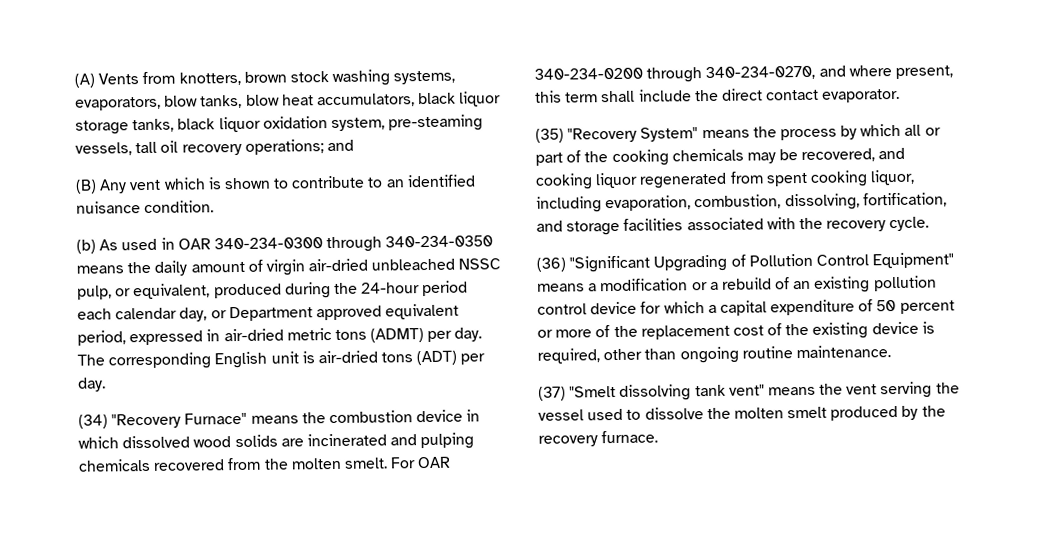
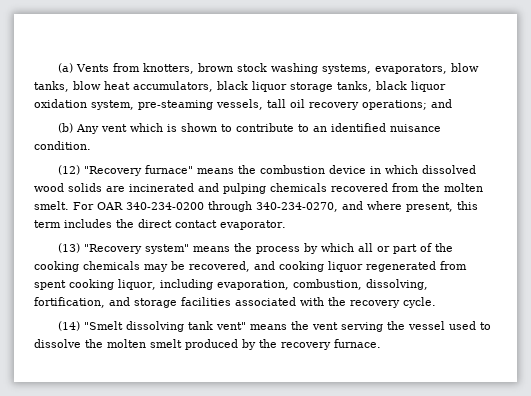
[74,73,95,88] (A) -> [58,63,74,73] (a)
[75,179,97,194] (B) -> [58,123,74,133] (b)
[76,235,494,254] [76,258,502,276] [77,280,469,300] [77,303,460,322] [77,327,483,346] [77,350,486,370] [78,377,106,392] [78,412,248,429] (b) As used in OAR 340-234-0300 through 340-234-0350 means the daily amount of virgin air-dried unbleached NSSC pulp, or equivalent, produced during the 24-hour period each calendar day, or Department approved equivalent period, expressed in air-dried metric tons (ADMT) per day. The corresponding English unit is air-dried tons (ADT) per day. // (34) "Recovery Furnace" -> [58,165,194,176] (12) "Recovery furnace"
[601,89,692,103] shall include -> [64,219,112,228] includes
[535,127,699,143] (35) "Recovery System" -> [58,243,190,254] (13) "Recovery system"
[536,252,955,273] [537,275,937,293] [537,299,955,316] [537,321,935,340] [537,345,891,364] [538,386,566,401] (36) "Significant Upgrading of Pollution Control Equipment" means a modification or a rebuild of an existing pollution control device for which a capital expenditure of 50 percent or more of the replacement cost of the existing device is required, other than ongoing routine maintenance. // (37) -> [58,321,81,331] (14)

